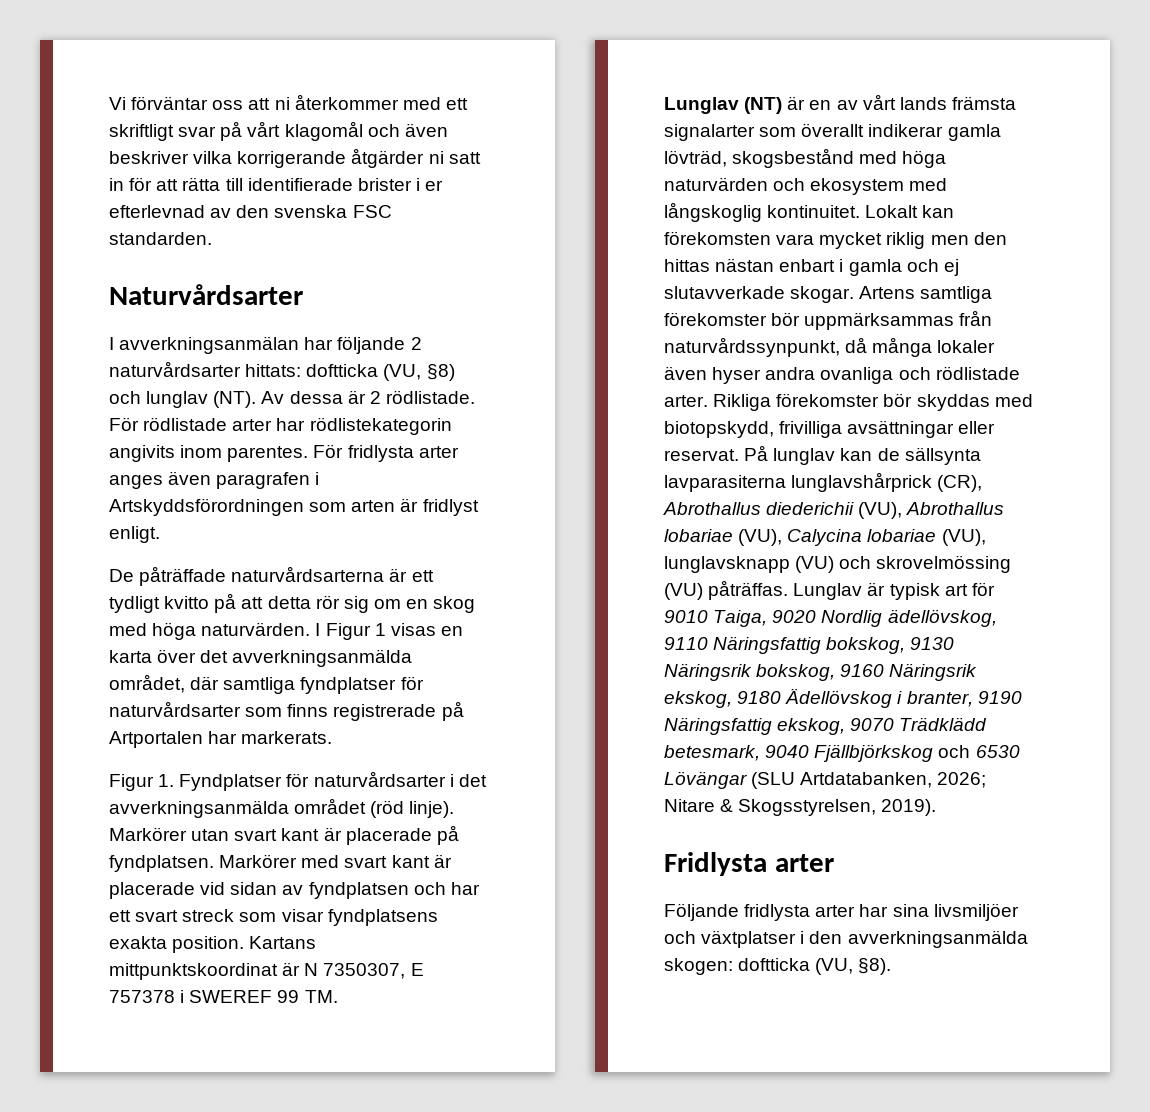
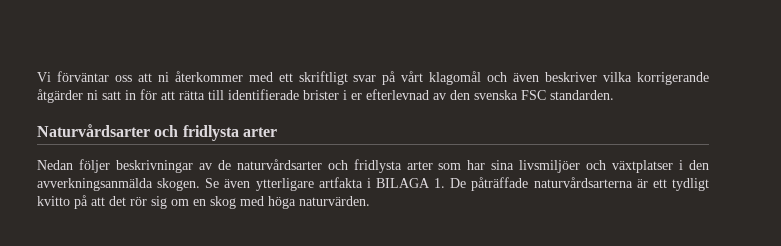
[109,336,422,354] [109,361,455,381] [109,390,475,408] [109,417,452,435] [109,444,459,462] [109,471,320,489] [109,498,479,516] [109,526,160,543] // I avverkningsanmälan har följande 2 naturvårdsarter hittats: doftticka (VU, §8) och lunglav (NT). Av dessa är 2 rödlistade. För rödlistade arter har rödlistekategorin angivits inom parentes. För fridlysta arter anges även paragrafen i Artskyddsförordningen som arten är fridlyst enligt. // -> [154,125,277,141] [37,159,709,173] [37,177,446,191] och fridlysta arter // Nedan följer beskrivningar av de naturvårdsarter och fridlysta arter som har sina livsmiljöer och växtplatser i den avverkningsanmälda skogen. Se även ytterligare artfakta i BILAGA 1.
[267,596,311,609] detta -> [109,196,126,206] det
[315,623,463,640] [109,649,413,667] [109,674,424,694] [109,701,464,721] [109,731,333,748] [109,771,487,791] [109,798,455,818] [109,825,459,845] [109,854,452,872] [109,882,480,899] [109,909,438,926] [109,936,317,953] [109,962,424,980] [109,990,338,1003] [664,94,1016,114] [664,123,1001,141] [664,148,947,168] [664,177,948,195] [664,202,955,222] [664,231,1007,249] [664,258,959,276] [664,286,993,303] [664,310,993,330] [664,337,996,357] [664,366,1020,384] [664,393,1033,411] [664,420,996,438] [664,445,981,465] [664,472,983,492] [663,502,1005,519] [664,529,986,546] [664,555,1012,573] [664,580,995,600] [664,609,997,627] [664,636,955,654] [664,663,978,681] [664,688,1022,708] [664,717,988,735] [664,744,1020,762] [664,771,987,789] [664,799,937,816] [664,852,834,876] [664,903,1019,921] [664,930,1028,948] [664,958,892,975] I Figur 1 visas en karta över det avverkningsanmälda området, där samtliga fyndplatser för naturvårdsarter som finns registrerade på Artportalen har markerats. // Figur 1. Fyndplatser för naturvårdsarter i det avverkningsanmälda området (röd linje). Markörer utan svart kant är placerade på fyndplatsen. Markörer med svart kant är placerade vid sidan av fyndplatsen och har ett svart streck som visar fyndplatsens exakta position. Kartans mittpunktskoordinat är N 7350307, E 757378 i SWEREF 99 TM. // Lunglav (NT) är en av vårt lands främsta signalarter som överallt indikerar gamla lövträd, skogsbestånd med höga naturvärden och ekosystem med långskoglig kontinuitet. Lokalt kan förekomsten vara mycket riklig men den hittas nästan enbart i gamla och ej slutavverkade skogar. Artens samtliga förekomster bör uppmärksammas från naturvårdssynpunkt, då många lokaler även hyser andra ovanliga och rödlistade arter. Rikliga förekomster bör skyddas med biotopskydd, frivilliga avsättningar eller reservat. På lunglav kan de sällsynta lavparasiterna lunglavshårprick (CR), Abrothallus diederichii (VU), Abrothallus lobariae (VU), Calycina lobariae (VU), lunglavsknapp (VU) och skrovelmössing (VU) påträffas. Lunglav är typisk art för 9010 Taiga, 9020 Nordlig ädellövskog, 9110 Näringsfattig bokskog, 9130 Näringsrik bokskog, 9160 Näringsrik ekskog, 9180 Ädellövskog i branter, 9190 Näringsfattig ekskog, 9070 Trädklädd betesmark, 9040 Fjällbjörkskog och 6530 Lövängar (SLU Artdatabanken, 2026; Nitare & Skogsstyrelsen, 2019). // Fridlysta arter // Följande fridlysta arter har sina livsmiljöer och växtplatser i den avverkningsanmälda skogen: doftticka (VU, §8). -> (370, 201) none

